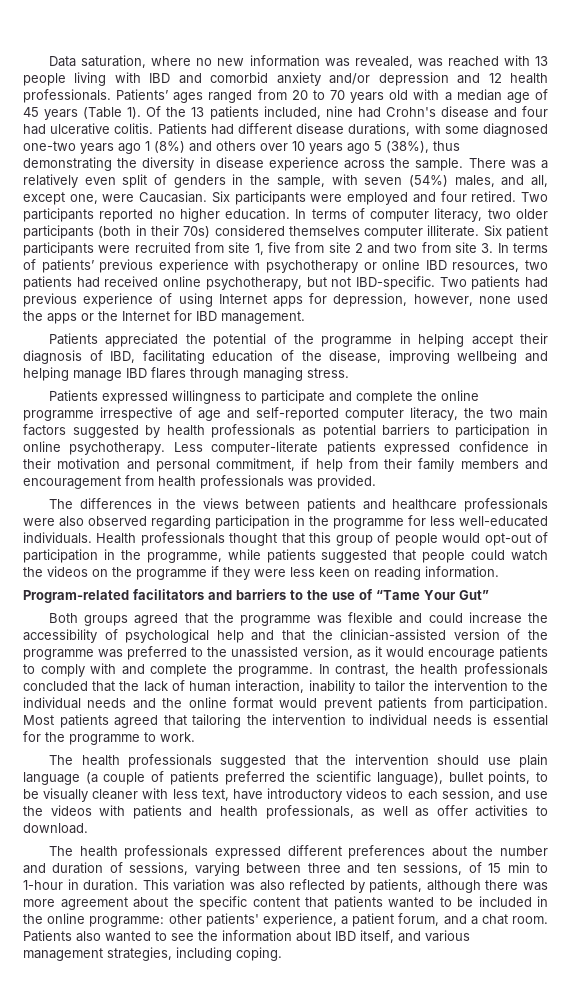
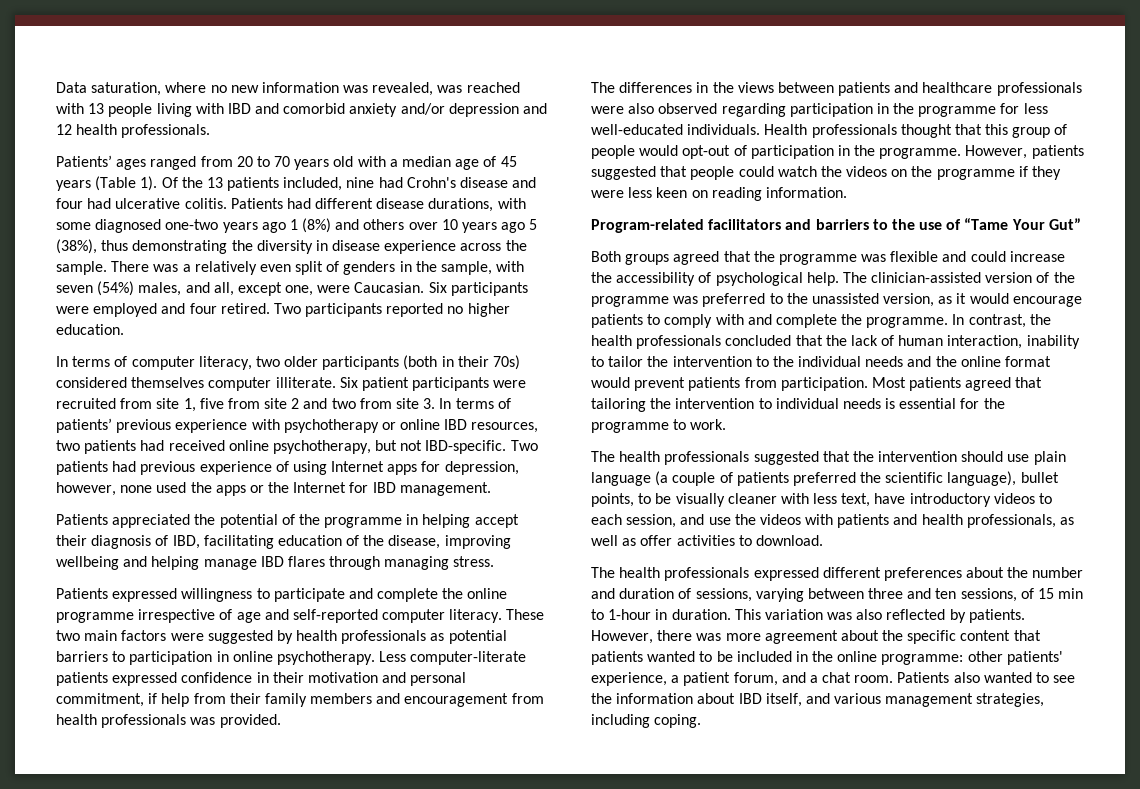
(111, 96) none -> (211, 131) //
(291, 214) none -> (124, 329) //
[410,407,484,421] literacy, the -> [449,609,545,623] literacy. These
(66, 430) none -> [170,633,204,641] were
[146,549,261,563] programme, while -> [879,145,1028,159] programme. However,
[216,630,333,643] help and that the -> [806,272,867,286] help. The
[369,879,481,893] patients, although -> [968,609,1025,623] [591,630,653,644] patients. However,

